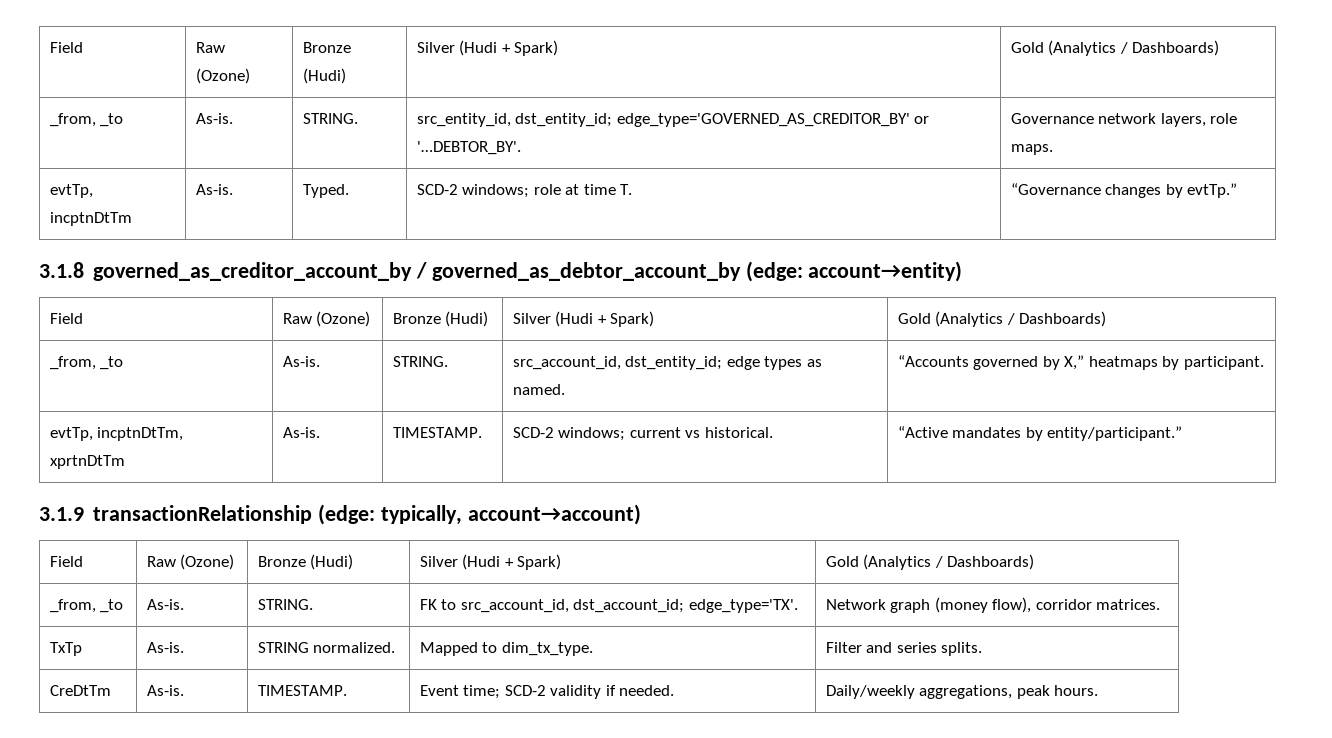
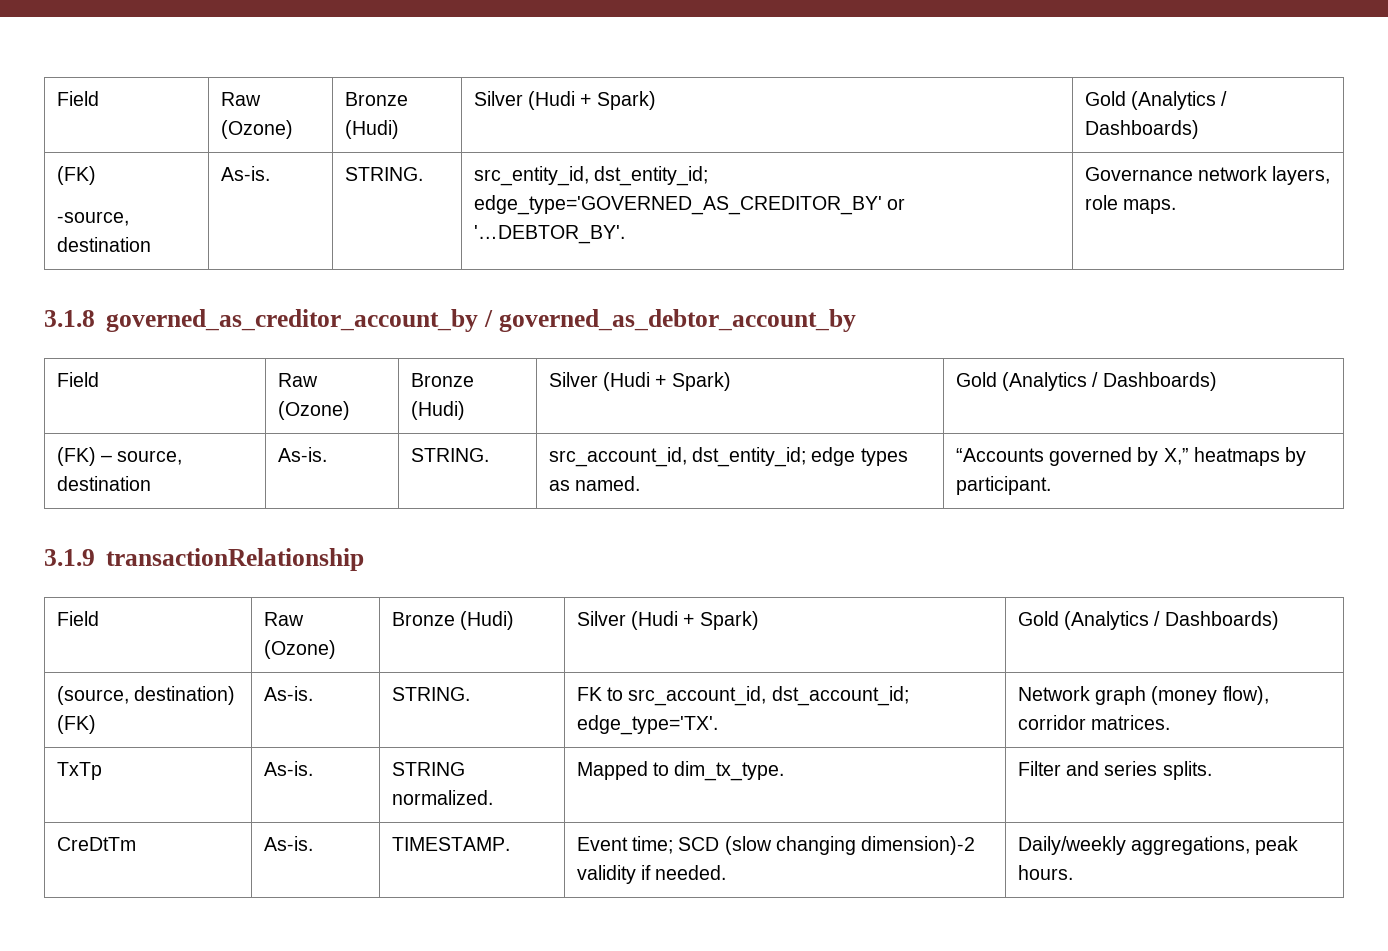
[49,113,124,127] _from, _to -> [56,166,96,185] [56,211,129,226] [56,237,151,252] (FK) // -source, destination
[49,184,93,198] [49,212,132,226] [195,184,233,195] [302,184,349,198] [416,184,633,198] [1010,183,1238,198] // evtTp, incptnDtTm | As-is. | Typed. | SCD-2 windows; role at time T. | “Governance changes by evtTp.” -> (1176, 206) none
[745,261,963,282] (edge: account→entity) -> (856, 320) none
[49,356,124,370] _from, _to -> [56,447,183,466] [56,476,151,491] (FK) – source, destination
[49,427,184,441] [49,455,125,469] [282,427,320,438] [392,427,482,438] [512,427,773,441] [897,426,1183,441] // evtTp, incptnDtTm, xprtnDtTm | As-is. | TIMESTAMP. | SCD-2 windows; current vs historical. | “Active mandates by entity/participant.” -> (1051, 485) none
[318,504,641,525] (edge: typically, account→account) -> (364, 559) none
[49,599,124,613] _from, _to -> [56,686,235,705] [56,715,96,734] (source, destination) (FK)
[504,685,546,696] SCD-2 -> [678,836,976,855] SCD (slow changing dimension)-2

